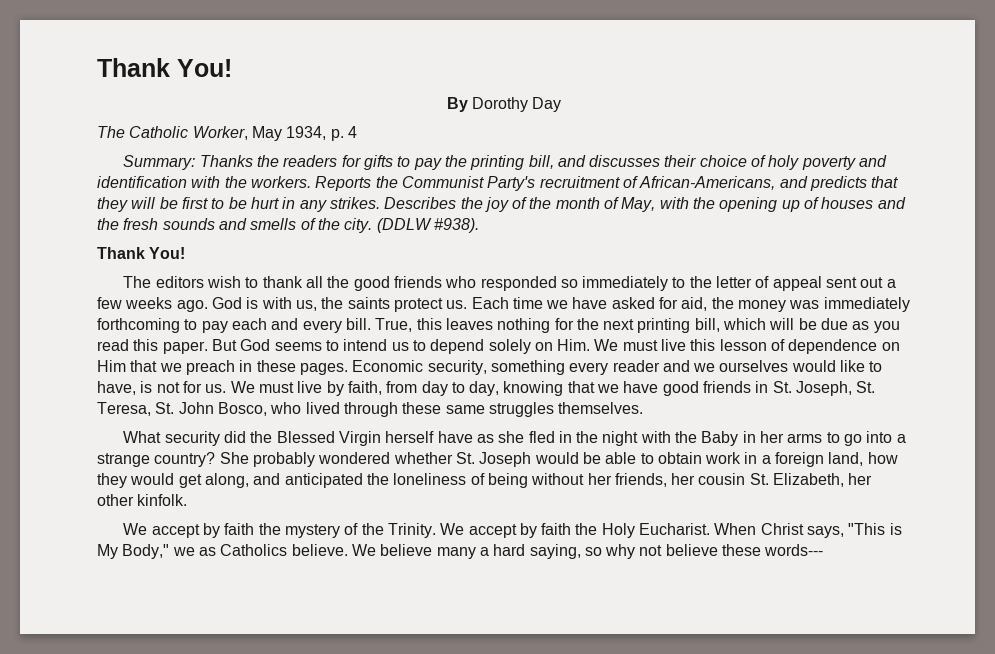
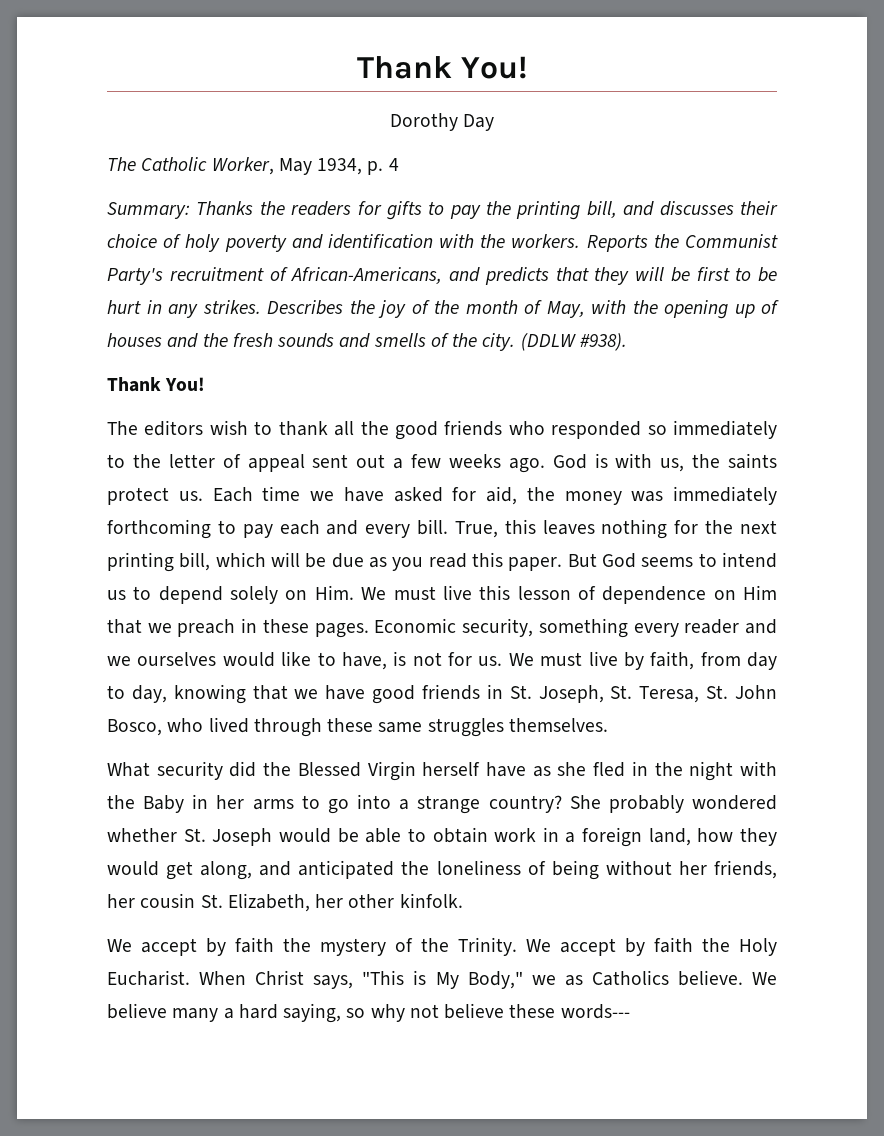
[97,58,232,77] [446,97,468,112] Thank You! // By -> [357,56,527,79] Thank You! //

